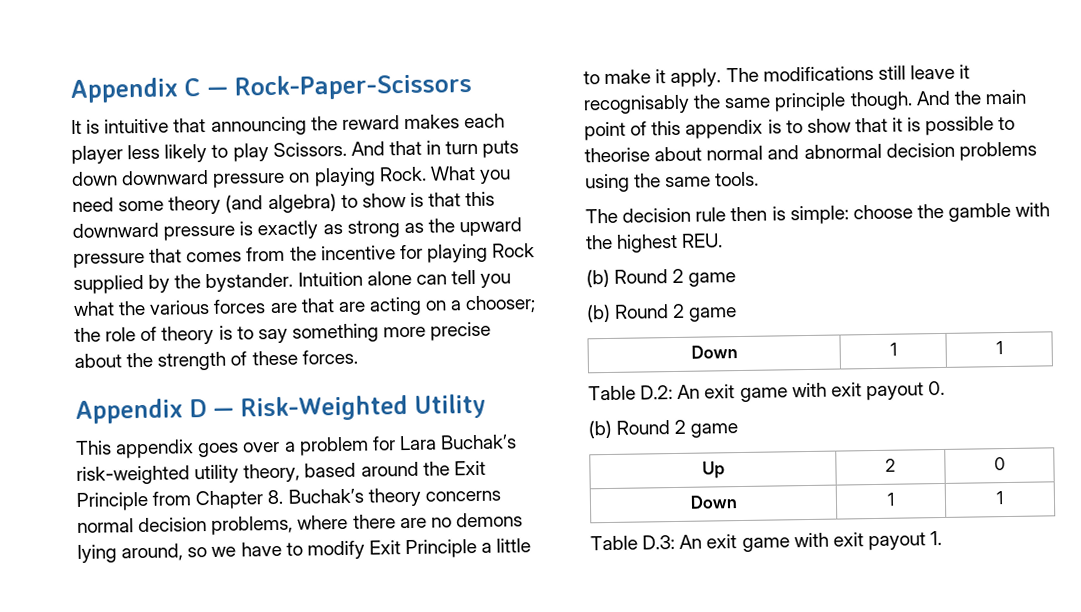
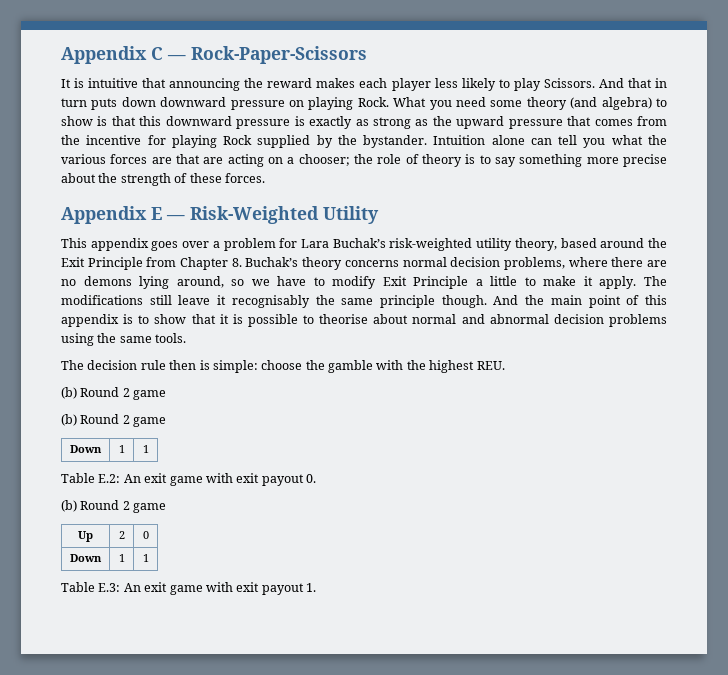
[189,399,207,418] D -> [151,207,162,220] E
[640,385,674,400] D.2: -> [98,474,121,483] E.2:
[642,535,676,550] D.3: -> [98,583,121,592] E.3:

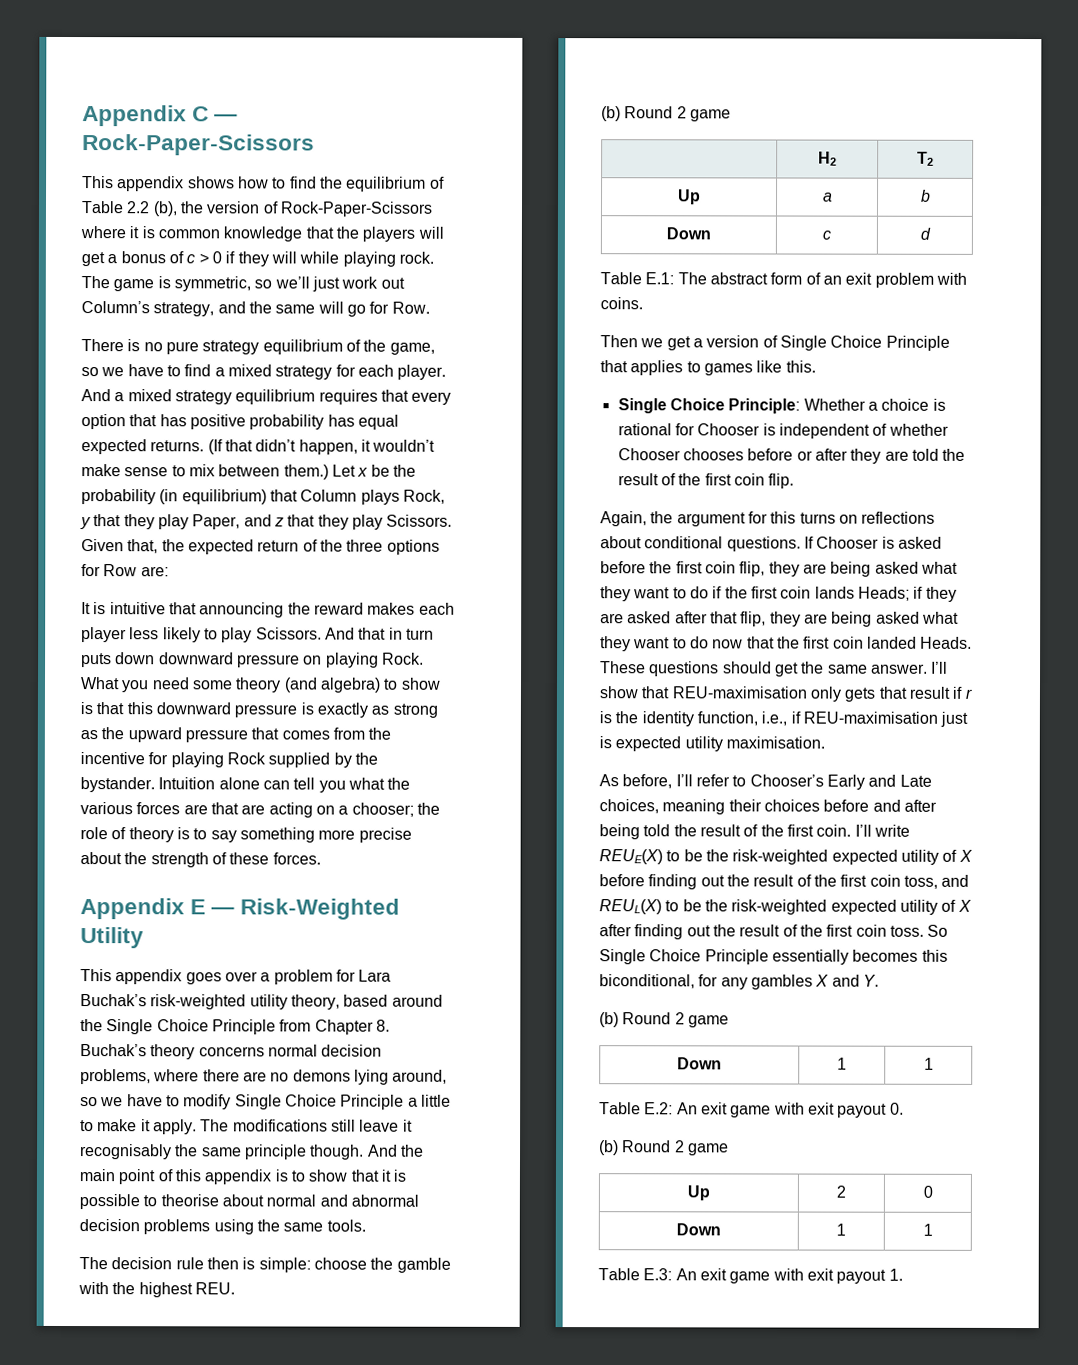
(367, 55) none -> [82,176,445,192] [81,201,433,217] [80,226,444,242] [81,251,434,267] [81,276,405,292] [81,301,430,317] [81,339,435,355] [81,364,447,380] [81,389,452,405] [81,414,399,430] [81,439,436,455] [81,464,416,480] [81,489,445,505] [80,514,453,530] [81,539,440,555] [81,564,169,577] // This appendix shows how to find the equilibrium of Table 2.2 (b), the version of Rock-Paper-Scissors where it is common knowledge that the players will get a bonus of c > 0 if they will while playing rock. The game is symmetric, so we’ll just work out Column’s strategy, and the same will go for Row. // There is no pure strategy equilibrium of the game, so we have to find a mixed strategy for each player. And a mixed strategy equilibrium requires that every option that has positive probability has equal expected returns. (If that didn’t happen, it wouldn’t make sense to mix between them.) Let x be the probability (in equilibrium) that Column plays Rock, y that they play Paper, and z that they play Scissors. Given that, the expected return of the three options for Row are:
[61,257,85,267] Exit -> [106,1019,209,1035] Single Choice
[382,276,407,286] Exit -> [234,1094,337,1110] Single Choice
(167, 395) none -> [818,151,837,166] [917,151,934,166] [678,189,701,205] [822,192,833,202] [920,189,931,202] [666,227,711,240] [822,230,831,240] [919,227,931,240] [600,272,967,288] [600,297,643,310] [600,335,950,351] [600,360,816,376] [617,398,946,414] [617,423,949,439] [617,448,966,464] [617,473,795,489] [600,511,936,527] [600,536,942,552] [600,561,958,577] [600,586,957,602] [600,611,959,627] [600,636,973,652] [600,661,949,677] [599,686,972,702] [599,711,969,727] [599,736,825,752] [599,774,932,790] [599,799,937,815] [599,824,910,840] [599,849,973,865] [599,874,970,890] [599,899,972,915] [599,924,949,940] [599,949,948,965] [599,974,879,990] // | H2 | T2 // Up | a | b // Down | c | d // Table E.1: The abstract form of an exit problem with coins. // Then we get a version of Single Choice Principle that applies to games like this. // Single Choice Principle: Whether a choice is rational for Chooser is independent of whether Chooser chooses before or after they are told the result of the first coin flip. // Again, the argument for this turns on reflections about conditional questions. If Chooser is asked before the first coin flip, they are being asked what they want to do if the first coin lands Heads; if they are asked after that flip, they are being asked what they want to do now that the first coin landed Heads. These questions should get the same answer. I’ll show that REU-maximisation only gets that result if r is the identity function, i.e., if REU-maximisation just is expected utility maximisation. // As before, I’ll refer to Chooser’s Early and Late choices, meaning their choices before and after being told the result of the first coin. I’ll write REUE(X) to be the risk-weighted expected utility of X before finding out the result of the first coin toss, and REUL(X) to be the risk-weighted expected utility of X after finding out the result of the first coin toss. So Single Choice Principle essentially becomes this biconditional, for any gambles X and Y.

